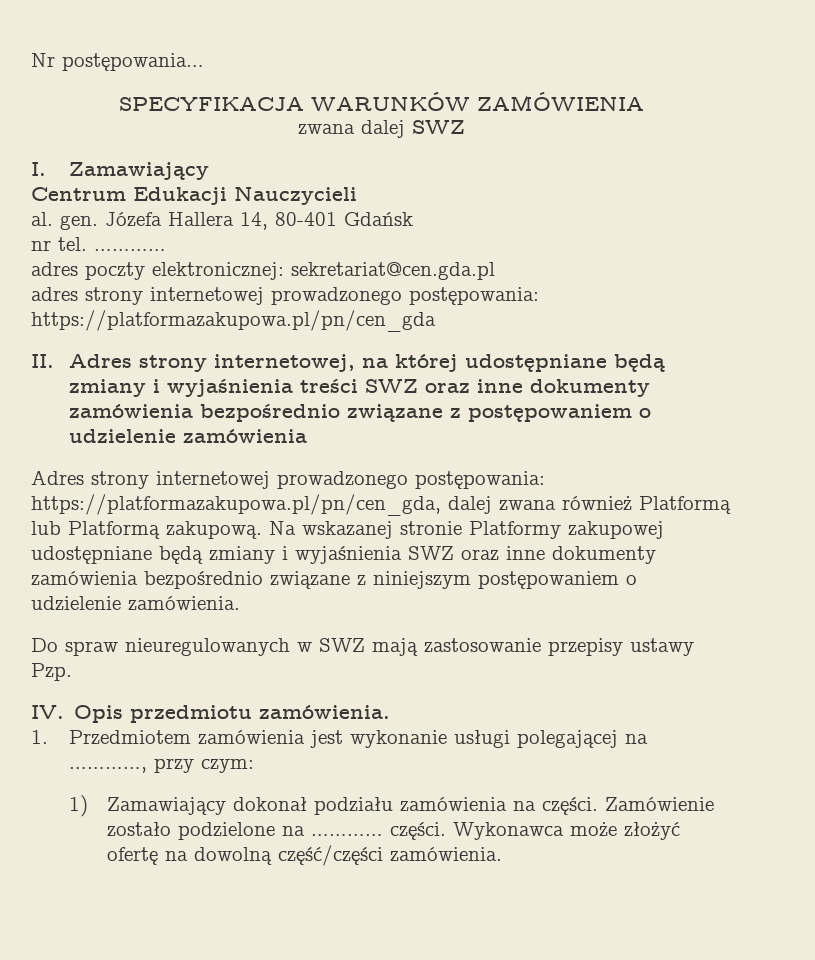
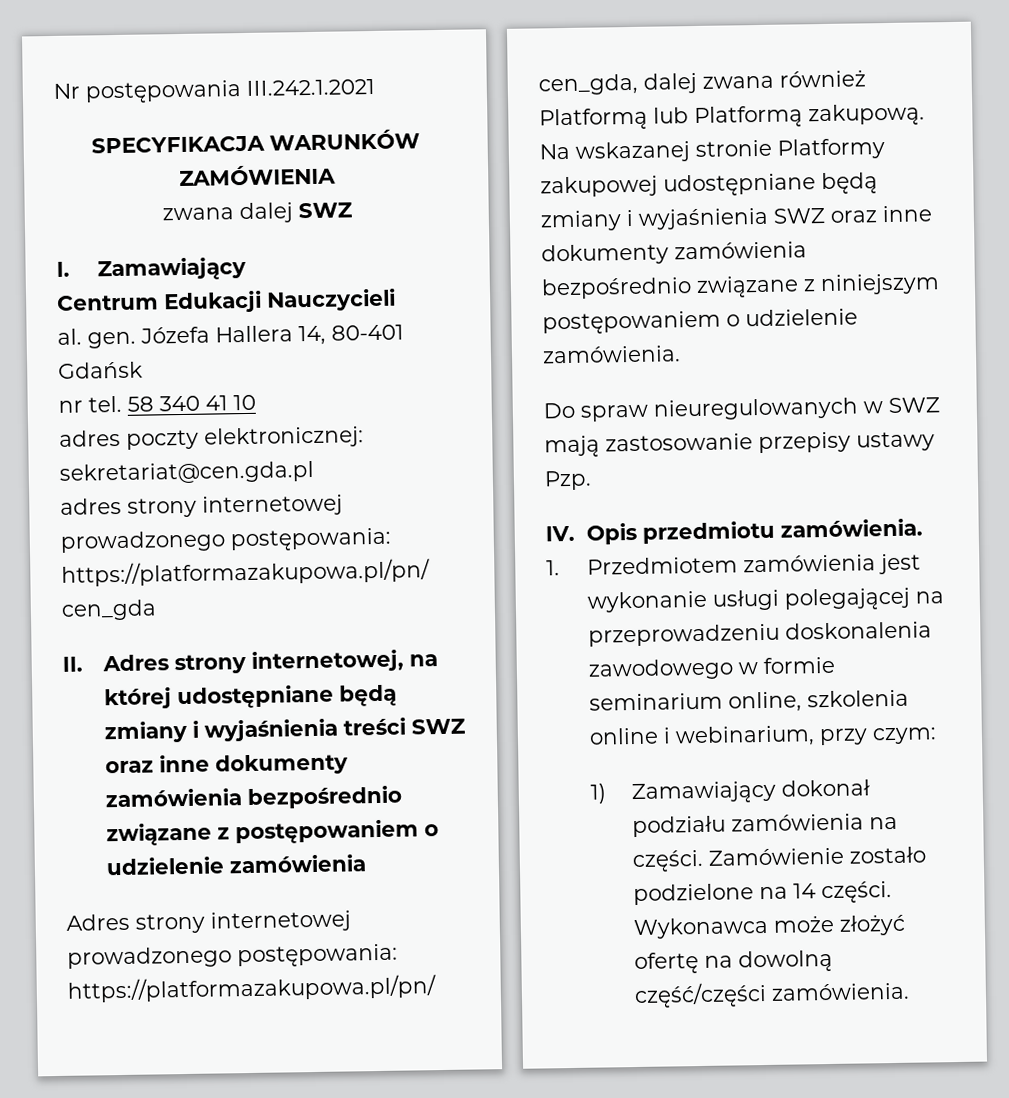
[62,53,204,71] postępowania… -> [85,78,375,104] postępowania III.242.1.2021
[94,249,166,251] ………… -> [127,394,256,412] 58 340 41 10
[69,767,148,773] …………, -> [588,621,933,647] [588,656,836,681] [589,689,910,713] [589,725,816,748] przeprowadzeniu doskonalenia zawodowego w formie seminarium online, szkolenia online i webinarium,
[311,834,384,836] ………… -> [793,883,817,899] 14

